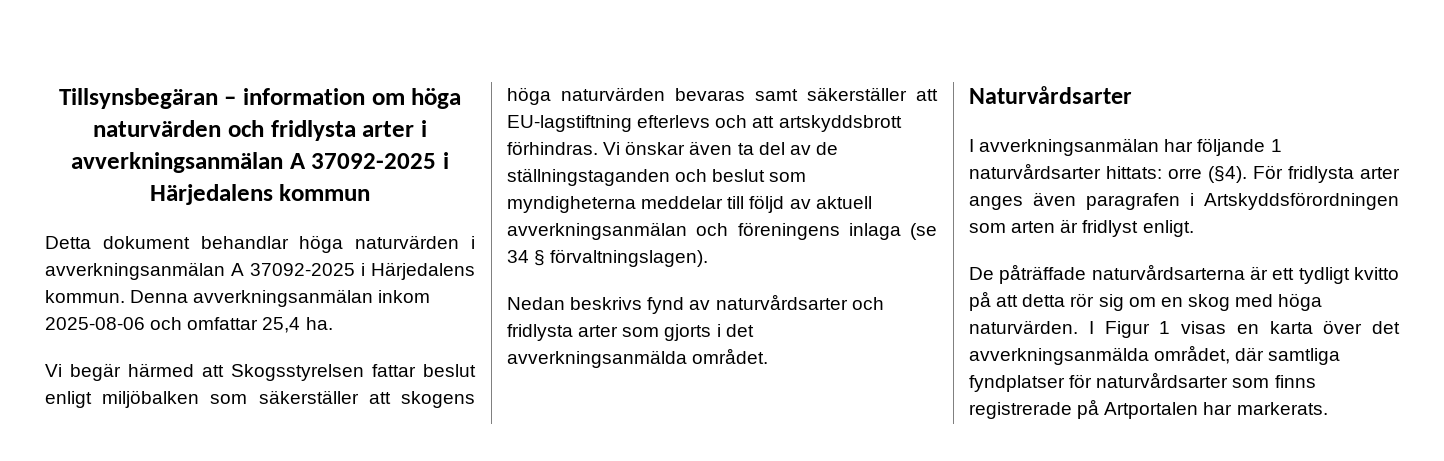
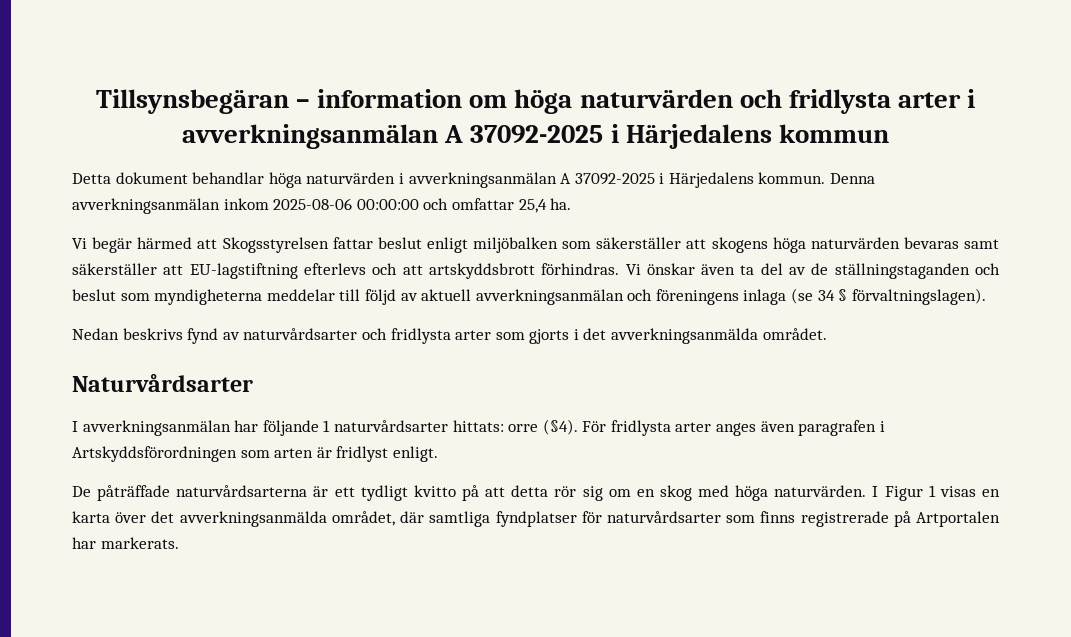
(145, 323) none -> [356,199,419,210] 00:00:00

